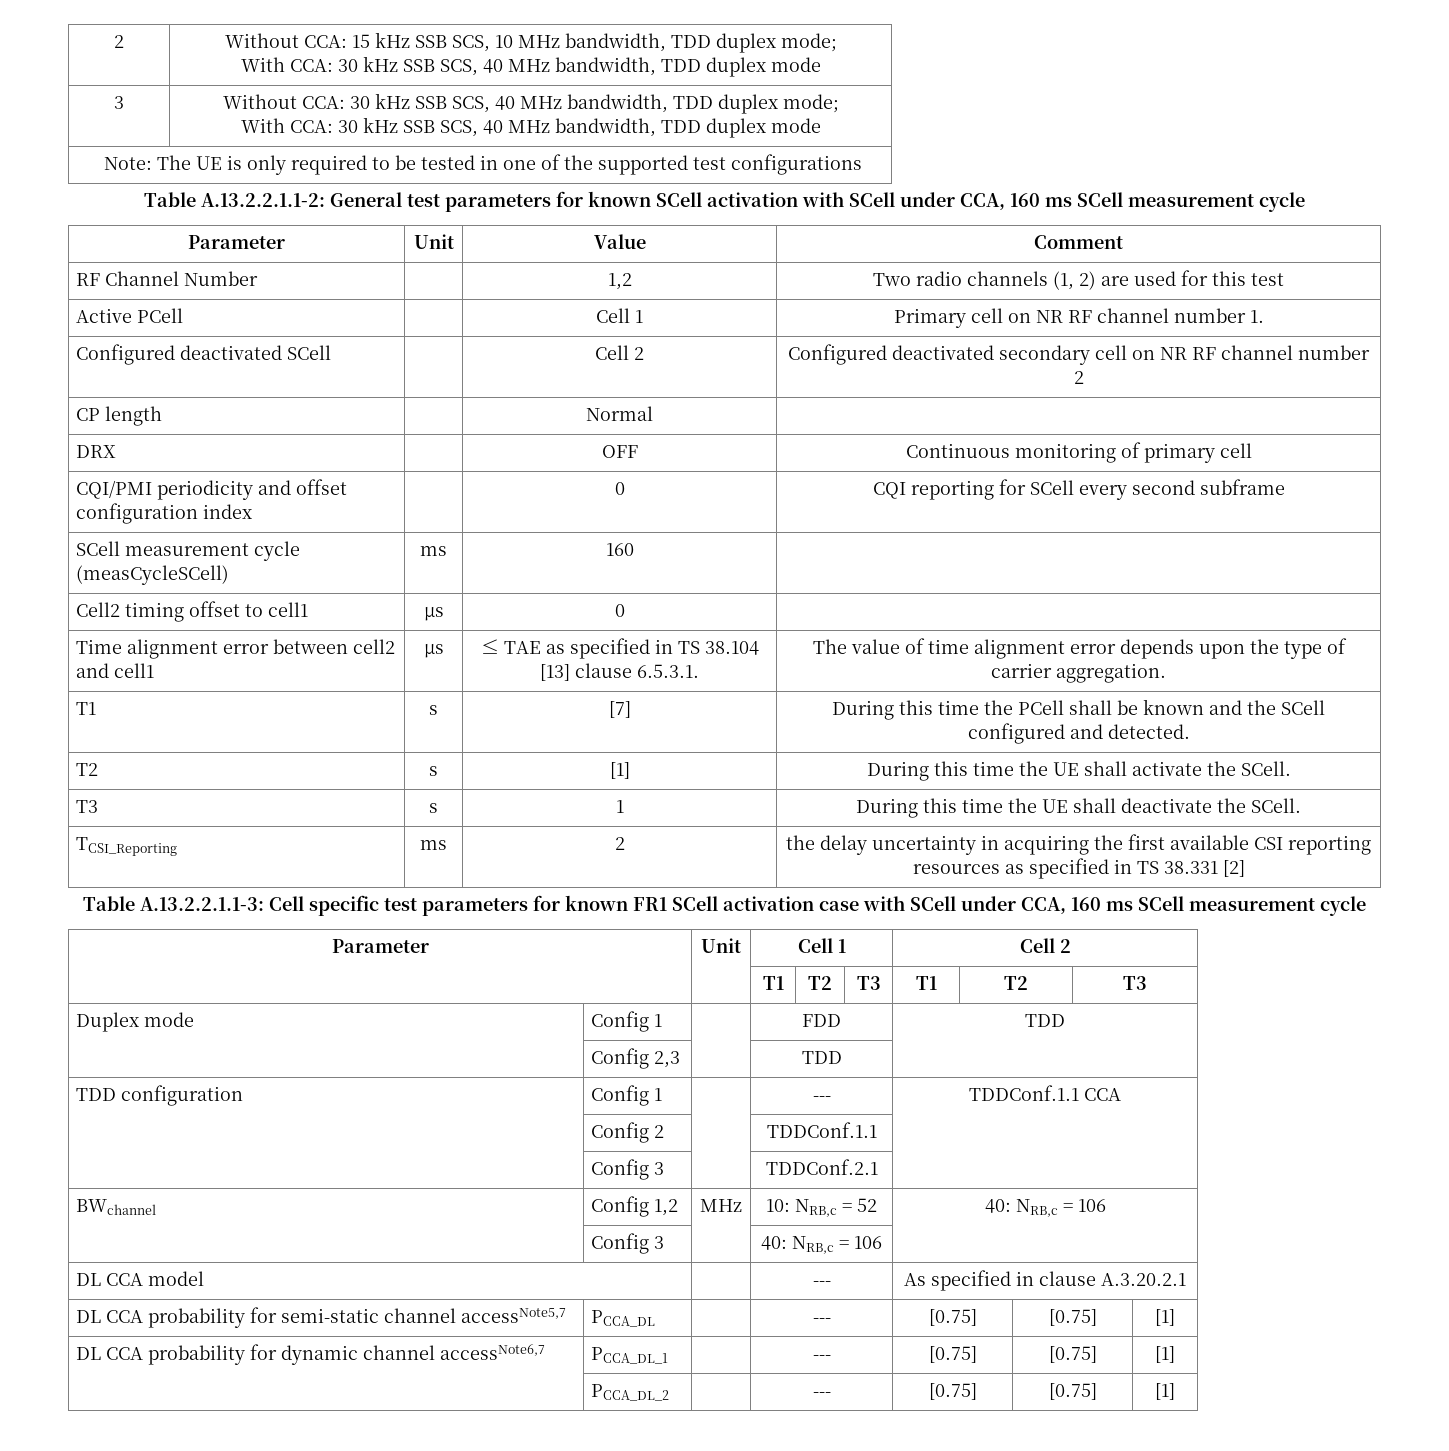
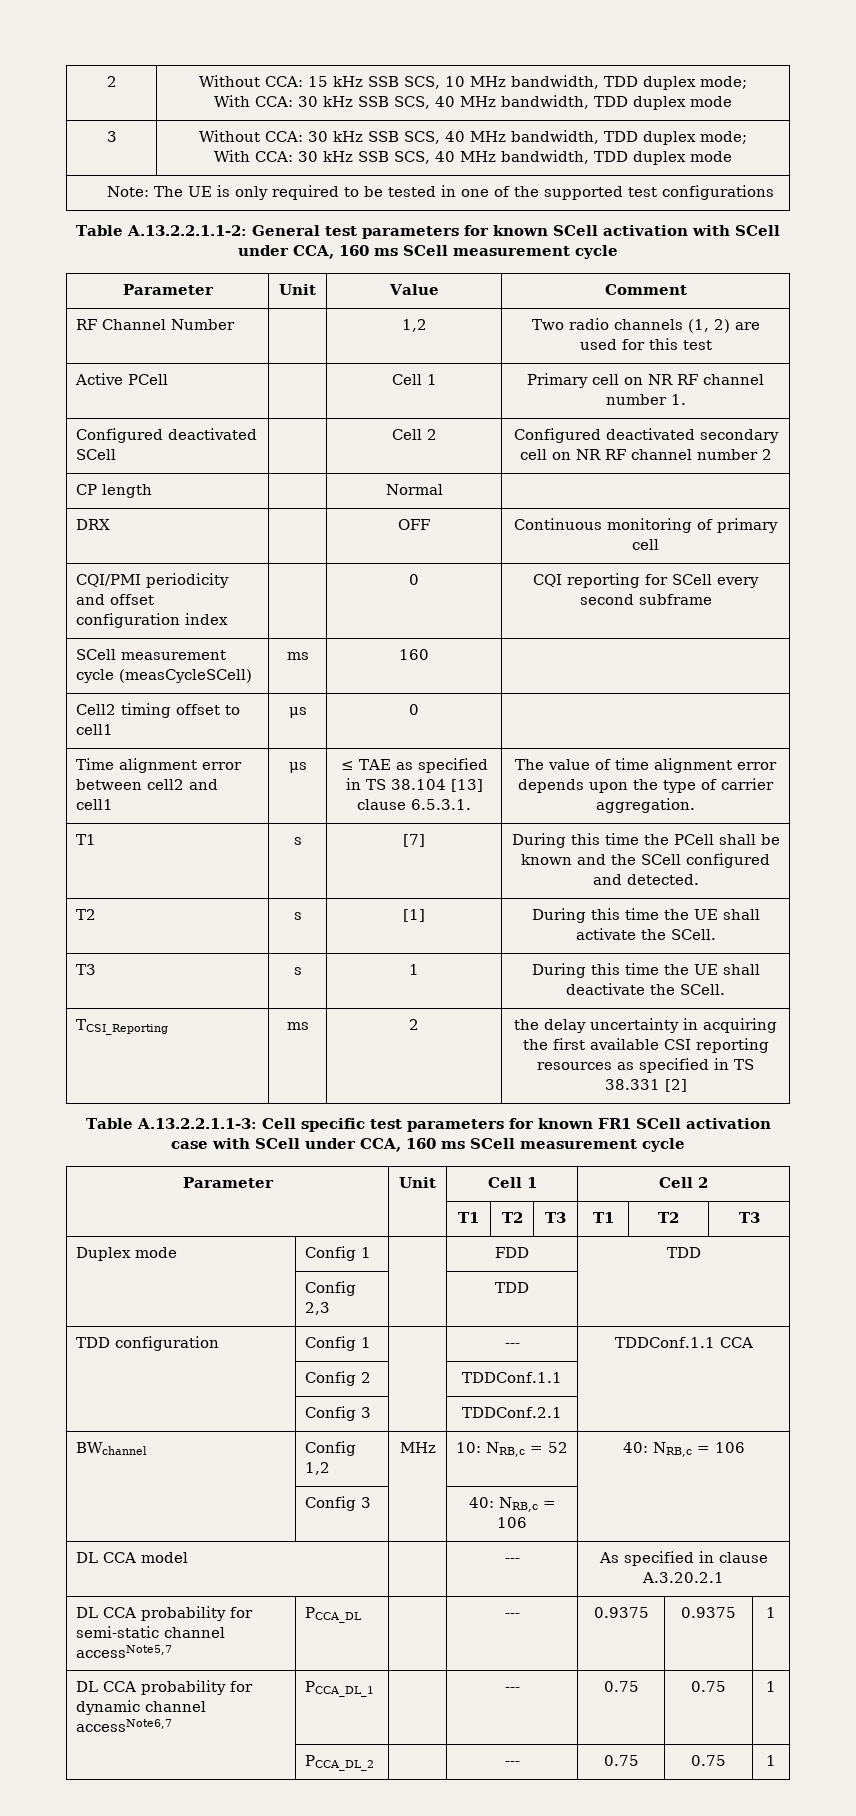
[928,1309,977,1326] [1048,1309,1097,1326] [1155,1309,1175,1326] [0.75] | [0.75] | [1] -> [593,1607,649,1618] [681,1607,736,1618] [766,1607,776,1618] 0.9375 | 0.9375 | 1
[928,1346,977,1363] [1048,1346,1097,1363] [1155,1346,1175,1363] [0.75] | [0.75] | [1] -> [603,1681,639,1692] [691,1681,726,1692] [766,1681,776,1692] 0.75 | 0.75 | 1
[928,1383,977,1400] [1048,1383,1097,1400] [1155,1383,1175,1400] [0.75] | [0.75] | [1] -> [603,1755,639,1766] [691,1755,726,1766] [766,1755,776,1766] 0.75 | 0.75 | 1

